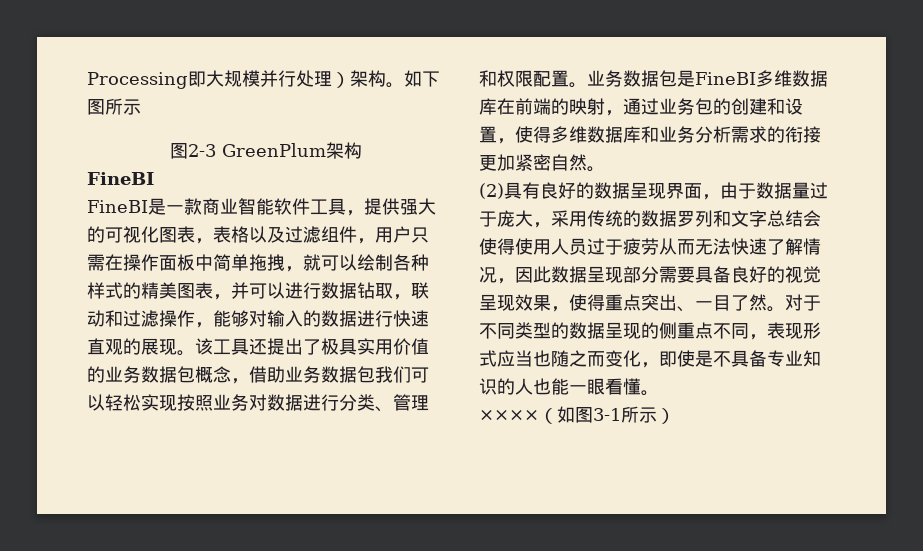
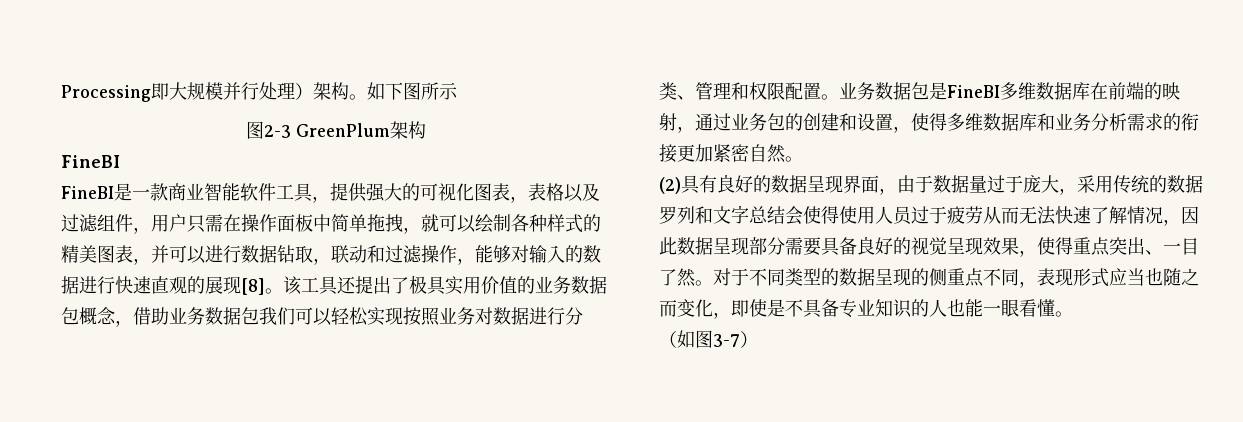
(177, 347) none -> [241,278,265,295] [8]
[479,410,539,421] ×××× -> (1073, 314) none
[593,406,657,423] 3-1所示 -> [713,334,740,347] 3-7

